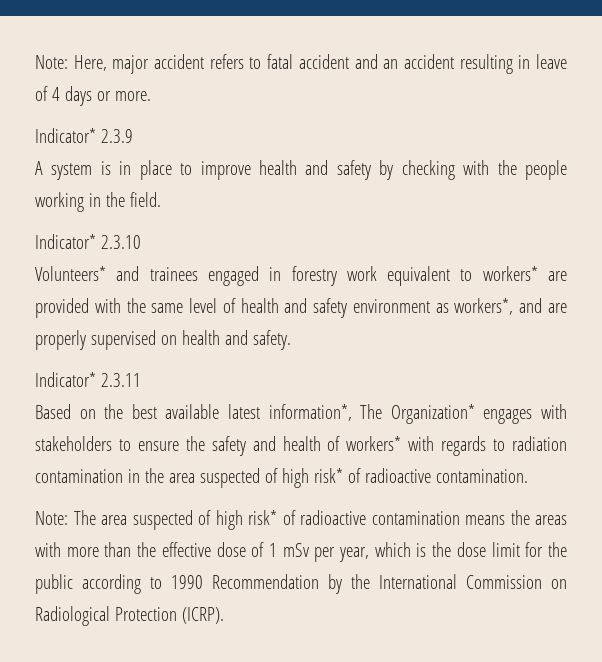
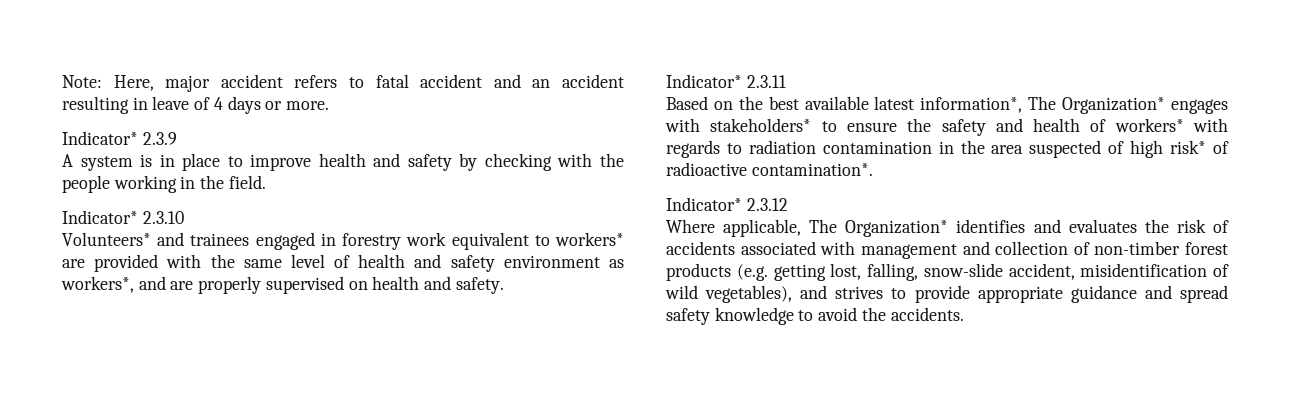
[35,436,112,451] stakeholders -> [710,118,812,132] stakeholders*
[435,469,528,483] [35,510,567,530] [35,542,567,562] [35,574,567,594] [35,606,224,626] contamination. // Note: The area suspected of high risk* of radioactive contamination means the areas with more than the effective dose of 1 mSv per year, which is the dose limit for the public according to 1990 Recommendation by the International Commission on Radiological Protection (ICRP). -> [751,163,873,176] [666,197,788,211] [666,219,1229,237] [666,241,1228,259] [666,263,1229,281] [665,285,1228,303] [666,307,964,325] contamination*. // Indicator* 2.3.12 // Where applicable, The Organization* identifies and evaluates the risk of accidents associated with management and collection of non-timber forest products (e.g. getting lost, falling, snow-slide accident, misidentification of wild vegetables), and strives to provide appropriate guidance and spread safety knowledge to avoid the accidents.

